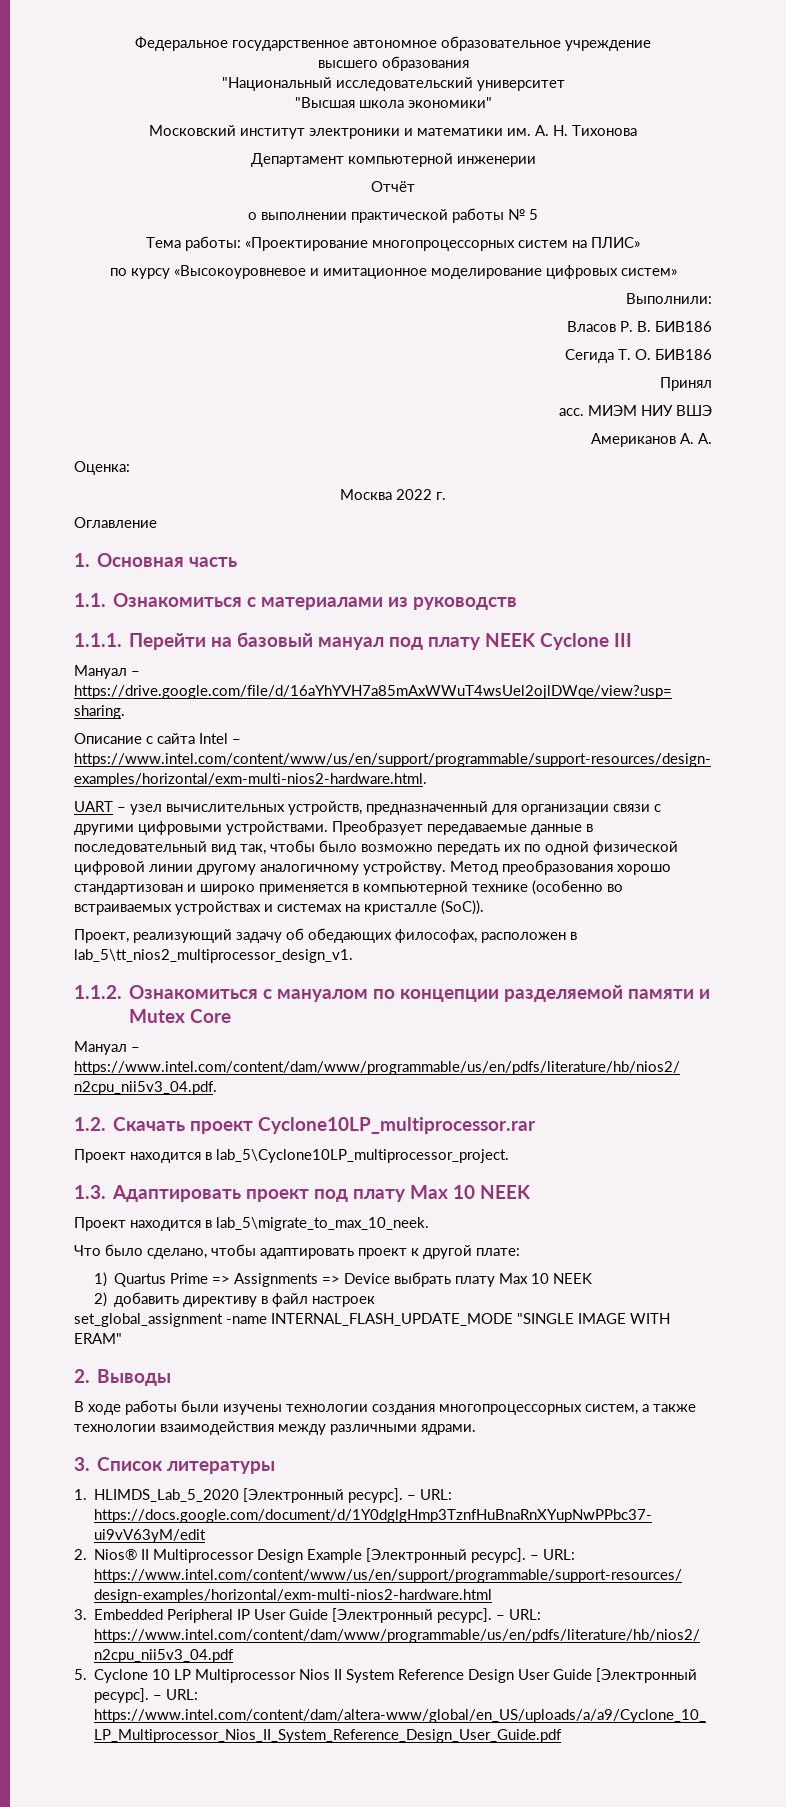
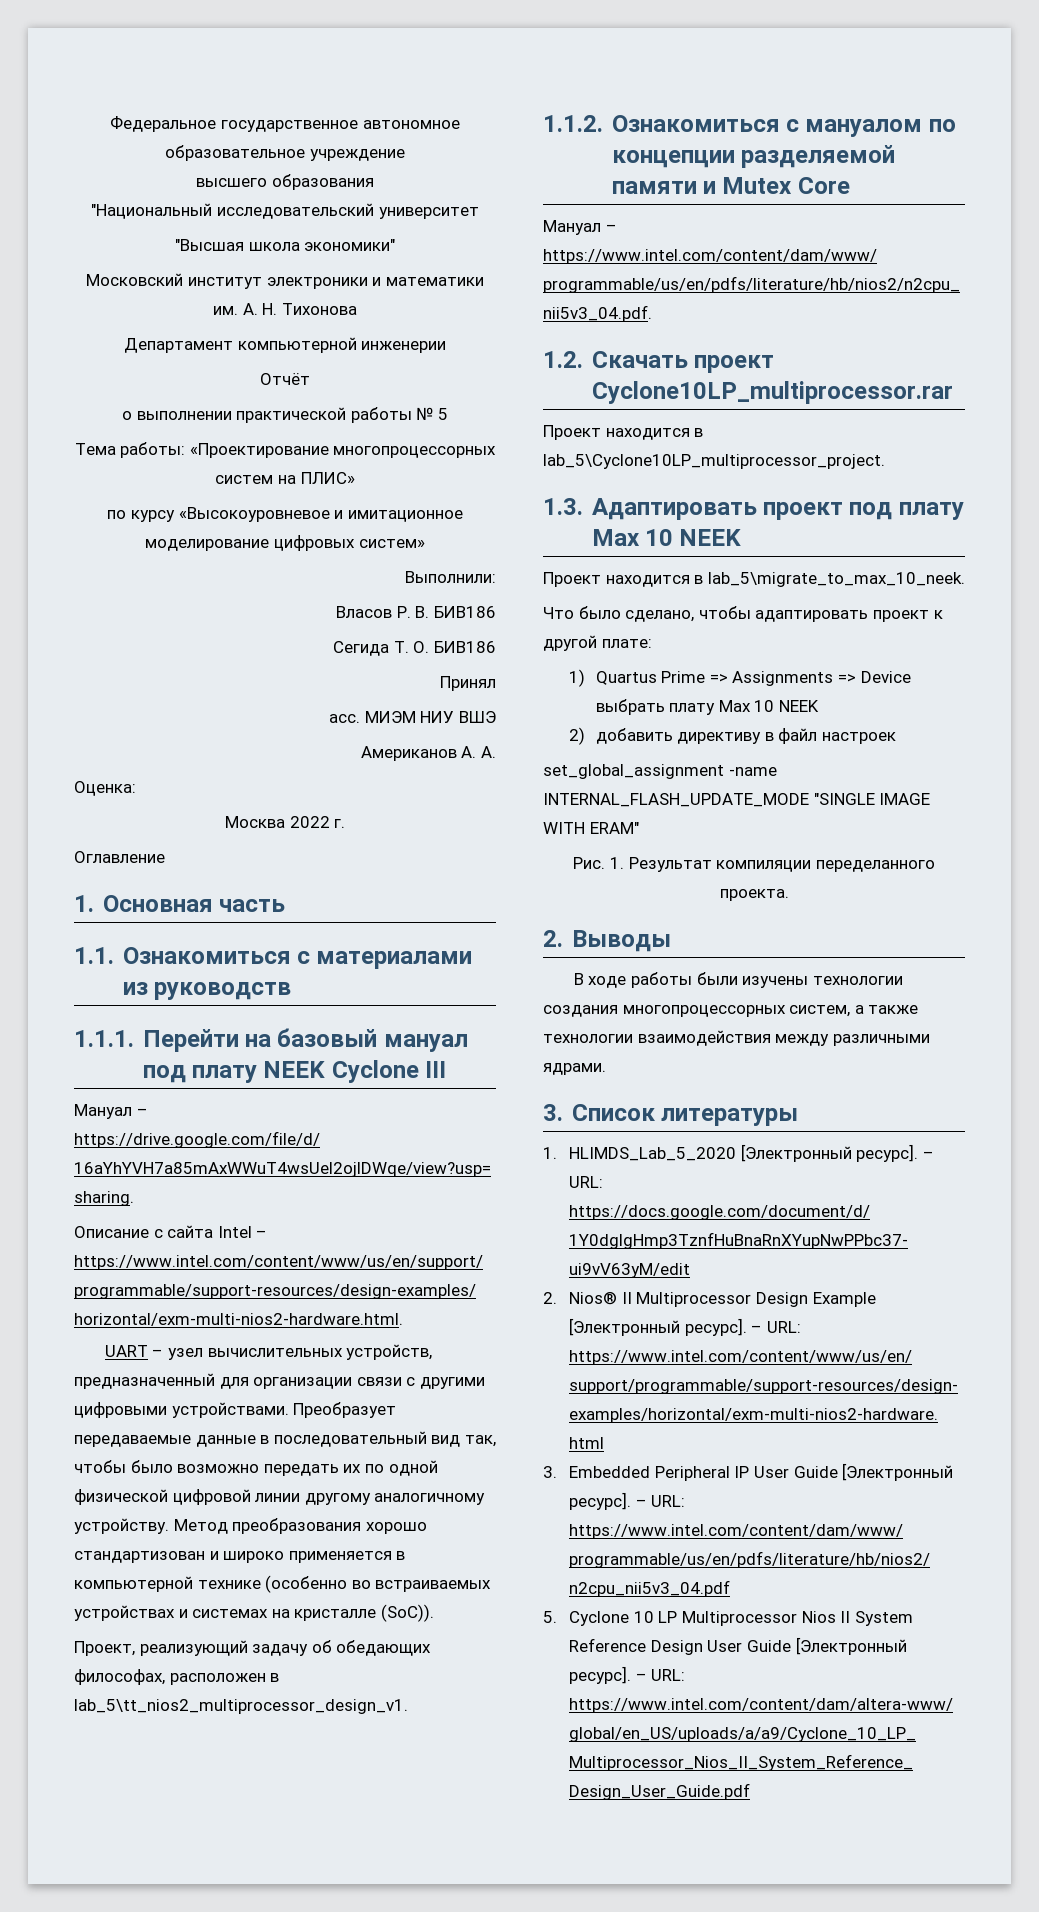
(122, 1338) none -> [573,857,935,872] [719,889,789,901] // Рис. 1. Результат компиляции переделанного проекта.

